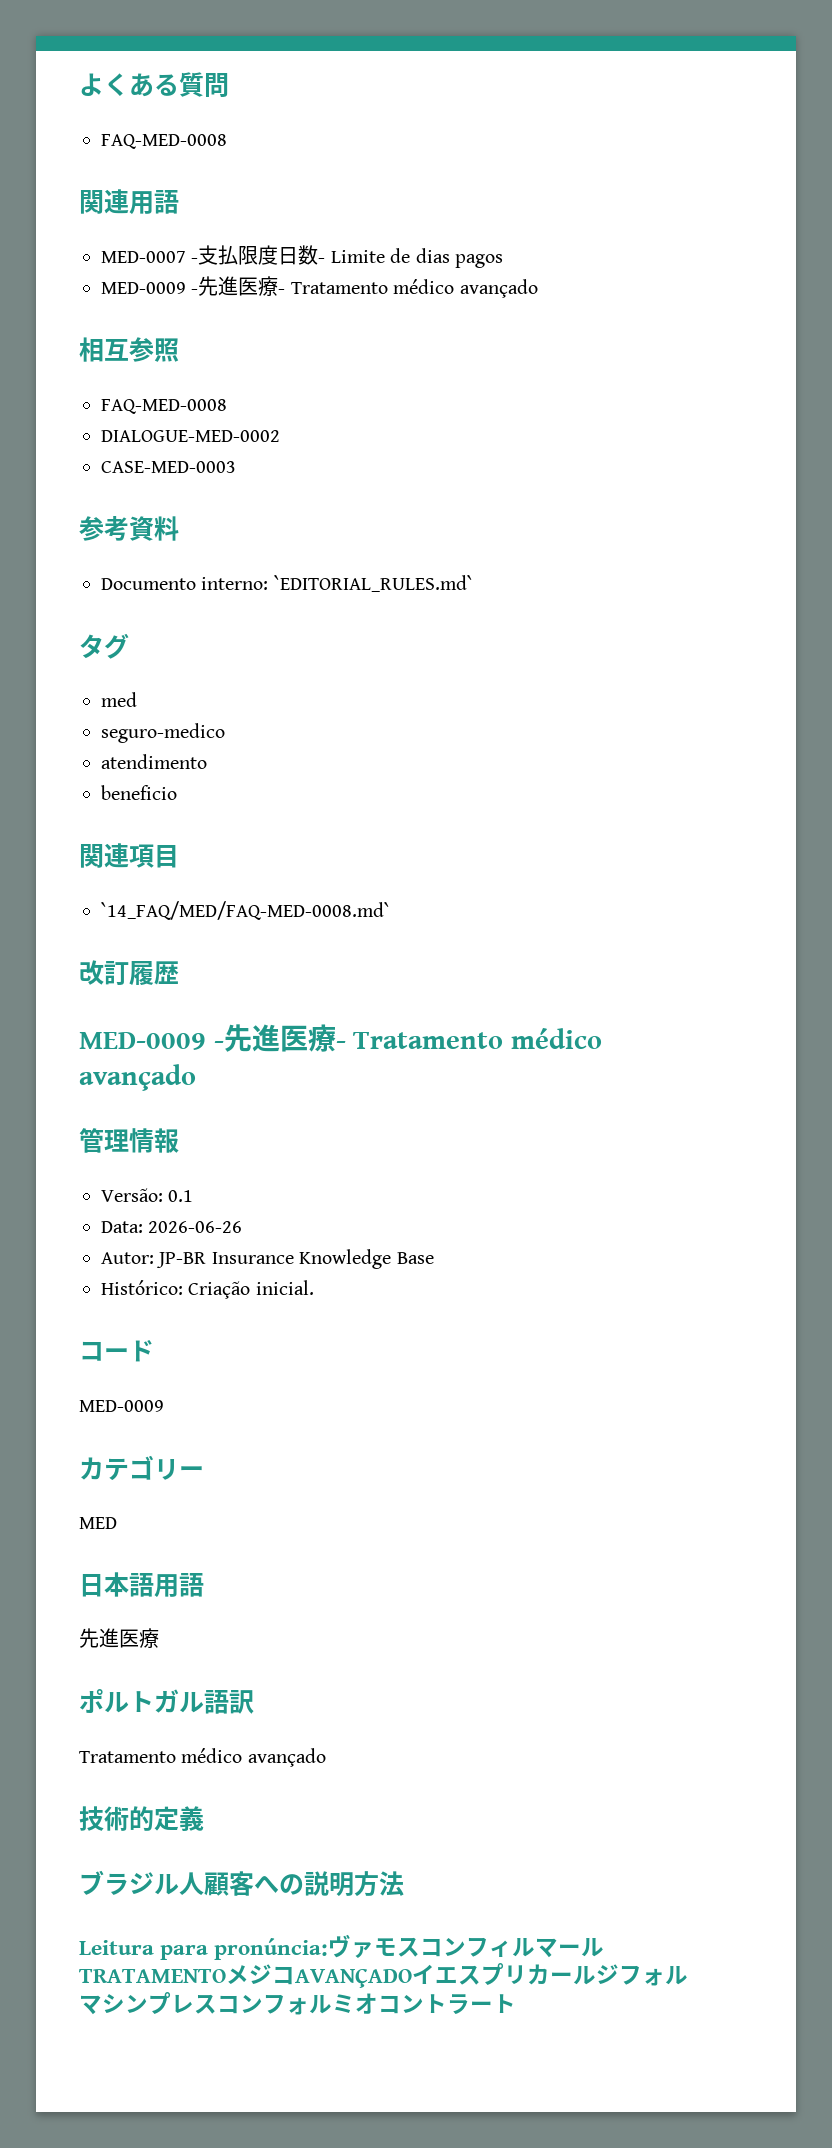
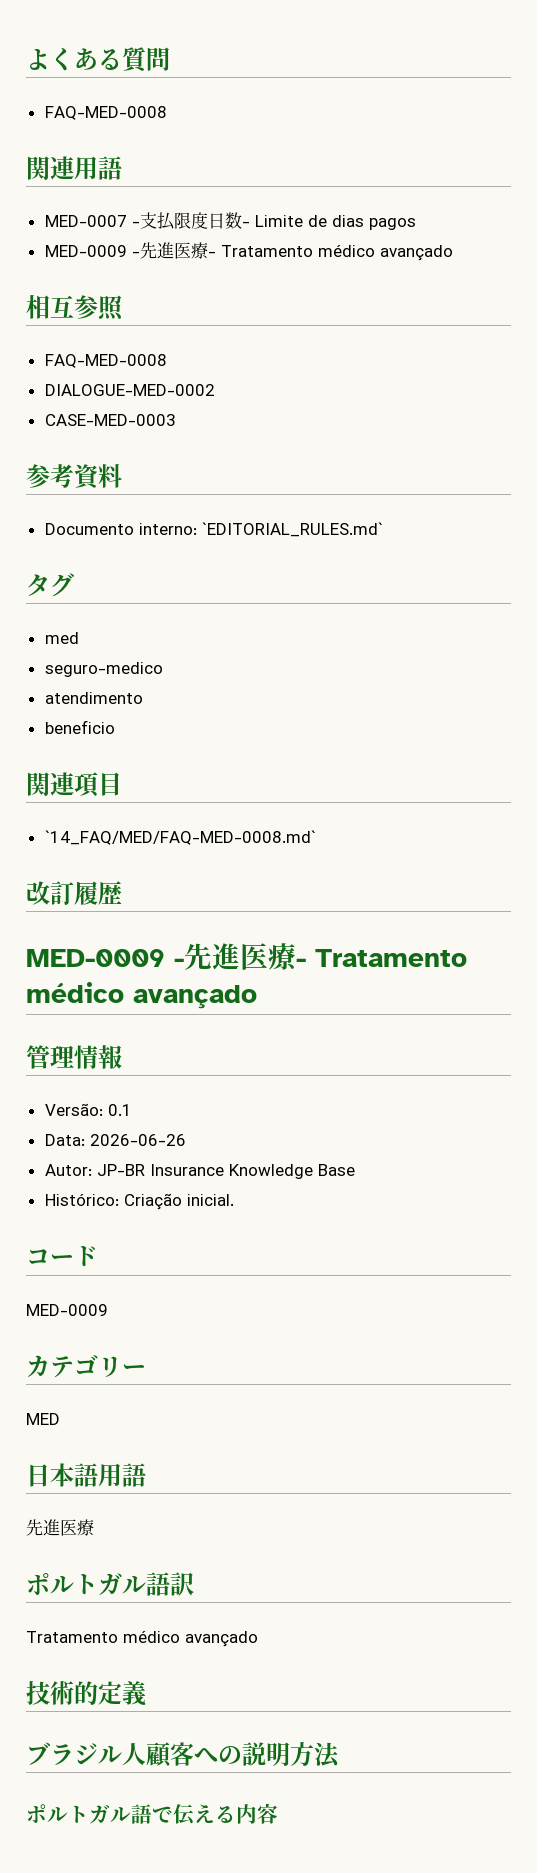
[79,1934,605,1960] [79,1963,688,1988] [79,1992,516,2015] Leitura para pronúncia:ヴァモスコンフィルマールTRATAMENTOメジコAVANÇADOイエスプリカールジフォルマシンプレスコンフォルミオコントラート -> [26,1803,278,1826] ポルトガル語で伝える内容

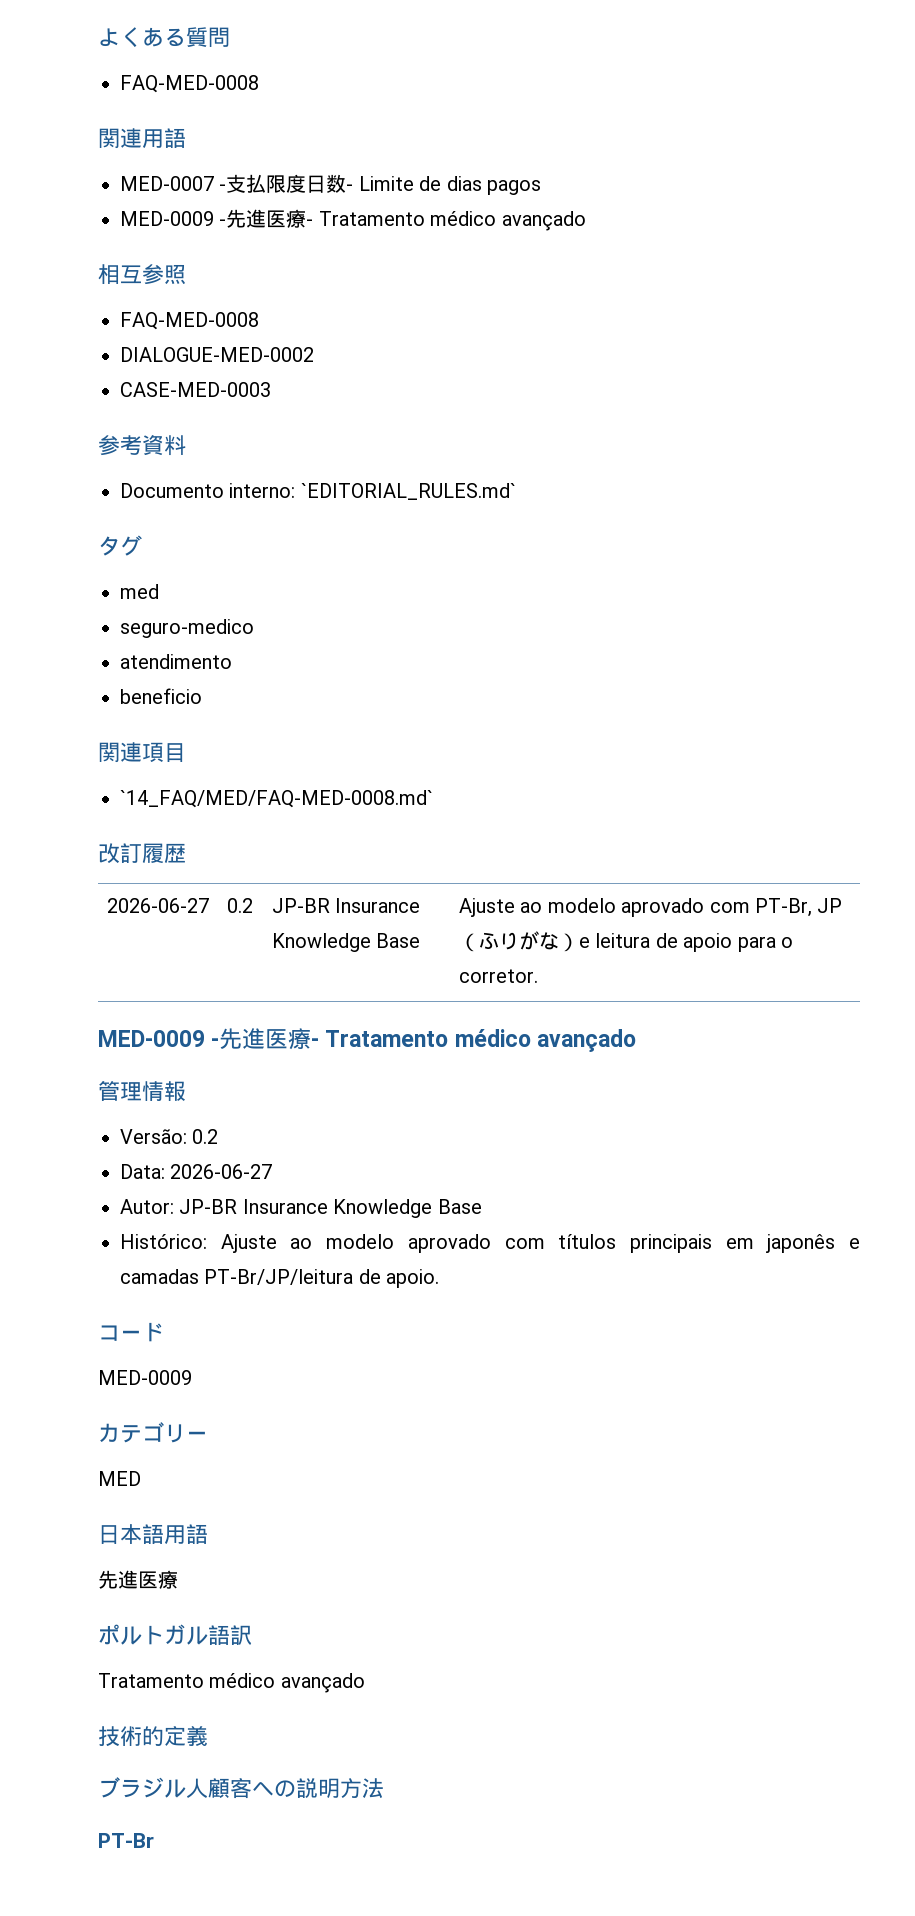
(122, 893) none -> [106,898,209,913] [226,898,253,913] [271,898,421,913] [271,933,421,952] [458,898,843,917] [458,931,793,952] [458,969,538,983] // 2026-06-27 | 0.2 | JP-BR Insurance Knowledge Base | Ajuste ao modelo aprovado com PT-Br, JP（ふりがな）e leitura de apoio para o corretor.
[107,1104,132,1116] 0.1 -> [192,1129,219,1144] 0.2
[89,1134,186,1146] 2026-06-26 -> [170,1164,273,1179] 2026-06-27
[123,1193,234,1210] Criação inicial. -> [220,1234,861,1253] [120,1269,440,1288] Ajuste ao modelo aprovado com títulos principais em japonês e camadas PT-Br/JP/leitura de apoio.
[26,1803,278,1826] ポルトガル語で伝える内容 -> [98,1833,154,1848] PT-Br

